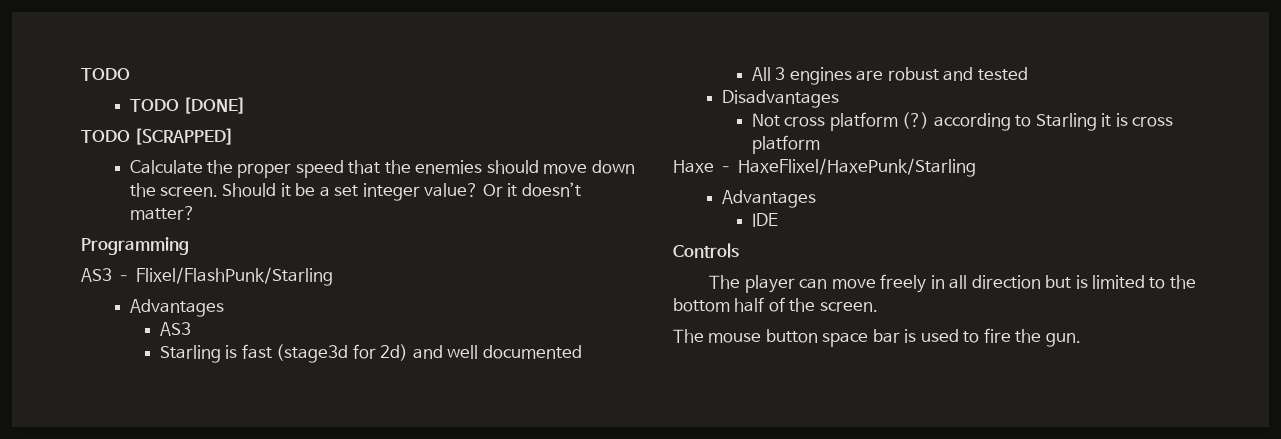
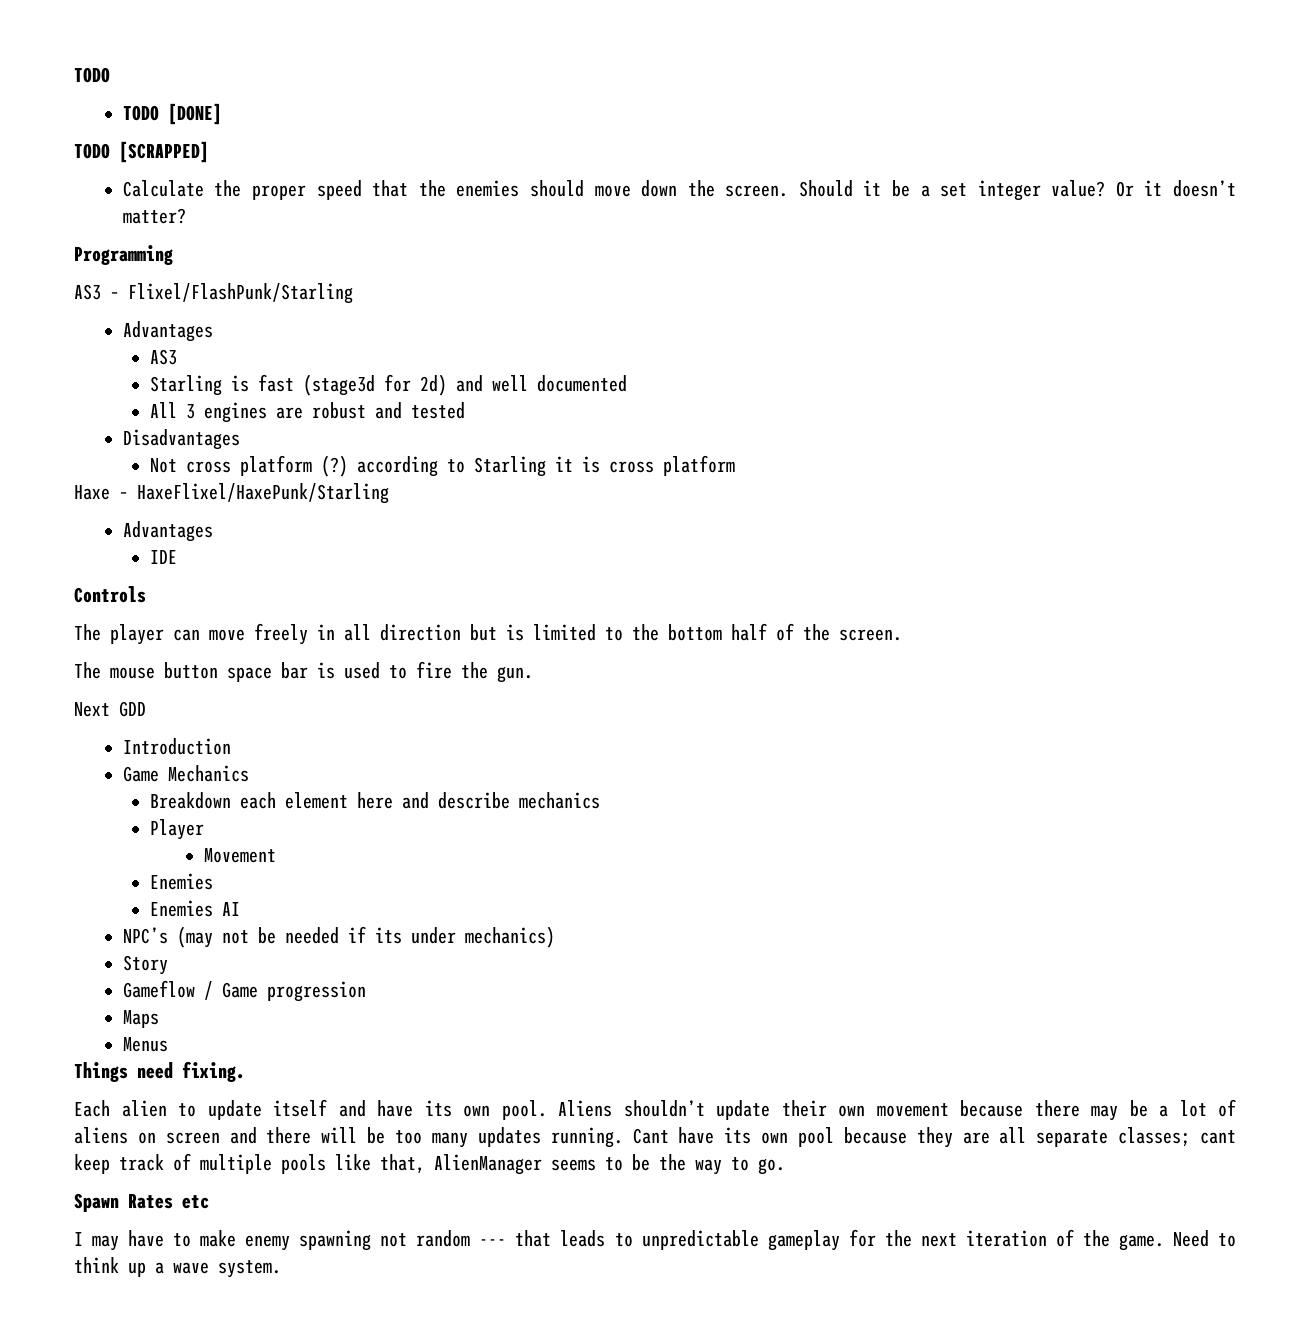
(1081, 340) none -> [74,701,146,717] [122,738,231,755] [122,765,249,782] [149,792,600,809] [149,819,204,840] [203,848,276,863] [149,873,213,890] [149,900,240,917] [122,926,555,948] [122,955,168,975] [122,980,366,1002] [122,1010,159,1028] [122,1037,168,1052] [74,1061,245,1082] [74,1099,1236,1121] [74,1127,1236,1148] [74,1153,785,1175] [74,1193,209,1212] [74,1229,1237,1251] [74,1257,281,1278] // Next GDD // Introduction // Game Mechanics // Breakdown each element here and describe mechanics // Player // Movement // Enemies // Enemies AI // NPC’s (may not be needed if its under mechanics) // Story // Gameflow / Game progression // Maps // Menus // Things need fixing. // Each alien to update itself and have its own pool. Aliens shouldn’t update their own movement because there may be a lot of aliens on screen and there will be too many updates running. Cant have its own pool because they are all separate classes; cant keep track of multiple pools like that, AlienManager seems to be the way to go. // Spawn Rates etc // I may have to make enemy spawning not random --- that leads to unpredictable gameplay for the next iteration of the game. Need to think up a wave system.

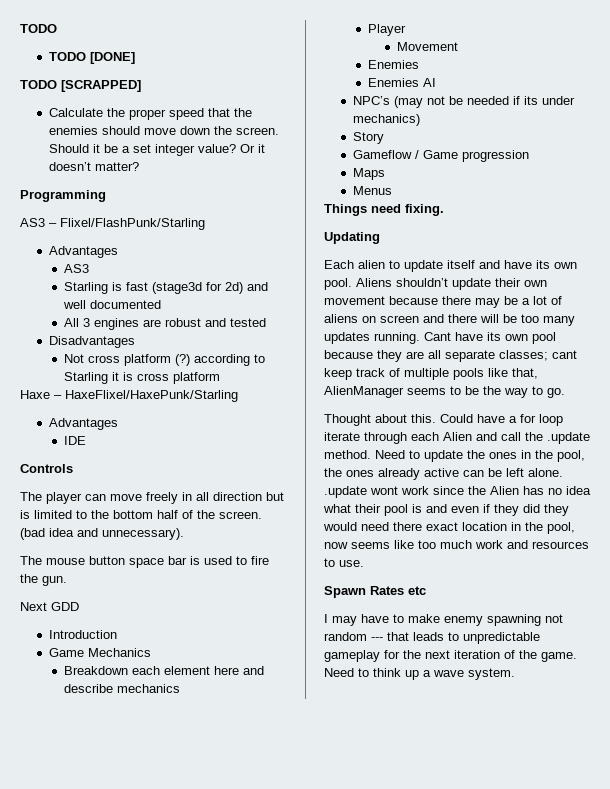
(902, 635) none -> [20,528,184,540] (bad idea and unnecessary).
(245, 1071) none -> [324,232,380,244] // Updating
(785, 1166) none -> [324,414,563,426] [324,432,590,444] [324,450,585,462] [324,468,563,480] [324,486,591,498] [323,504,569,516] [323,522,575,534] [324,540,589,549] [324,558,364,567] // Thought about this. Could have a for loop iterate through each Alien and call the .update method. Need to update the ones in the pool, the ones already active can be left alone. .update wont work since the Alien has no idea what their pool is and even if they did they would need there exact location in the pool, now seems like too much work and resources to use.

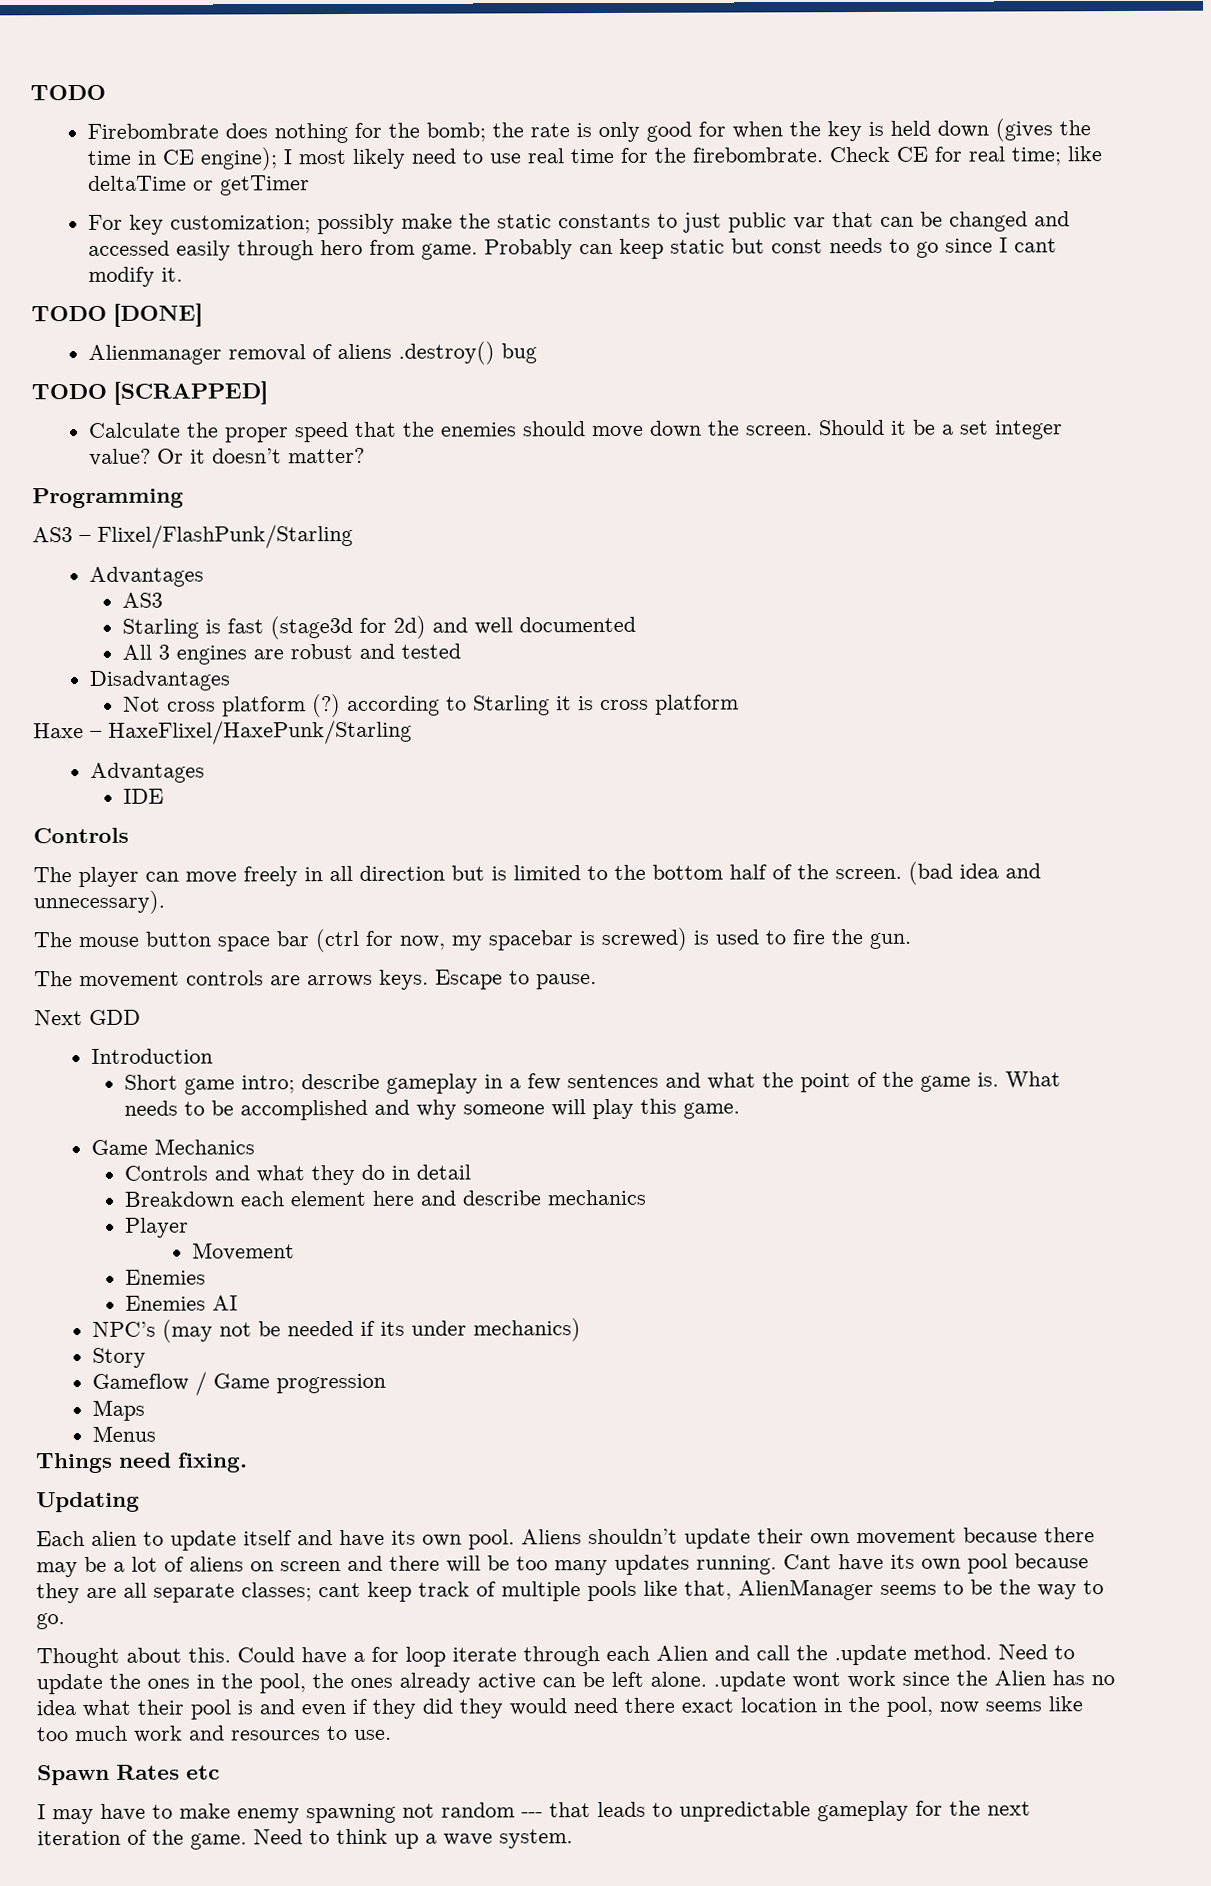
[49,52,136,64] TODO [DONE] -> [87,118,1092,144] [87,146,1104,171] [88,175,311,196] [88,211,1071,235] [88,237,1058,261] [88,266,184,287] [31,303,203,327] [88,341,538,365] Firebombrate does nothing for the bomb; the rate is only good for when the key is held down (gives the time in CE engine); I most likely need to use real time for the firebombrate. Check CE for real time; like deltaTime or getTimer // For key customization; possibly make the static constants to just public var that can be changed and accessed easily through hero from game. Probably can keep static but const needs to go since I cant modify it. // TODO [DONE] // Alienmanager removal of aliens .destroy() bug
(187, 560) none -> [315,927,688,953] (ctrl for now, my spacebar is screwed)
[20,602,79,611] [49,630,118,639] [49,648,152,657] Next GDD // Introduction // Game Mechanics -> [34,969,597,990] [34,1009,141,1026] [91,1048,214,1064] [124,1071,1062,1095] [124,1098,741,1121] [91,1138,256,1155] [124,1164,472,1186] The movement controls are arrows keys. Escape to pause. // Next GDD // Introduction // Short game intro; describe gameplay in a few sentences and what the point of the game is. What needs to be accomplished and why someone will play this game. // Game Mechanics // Controls and what they do in detail

